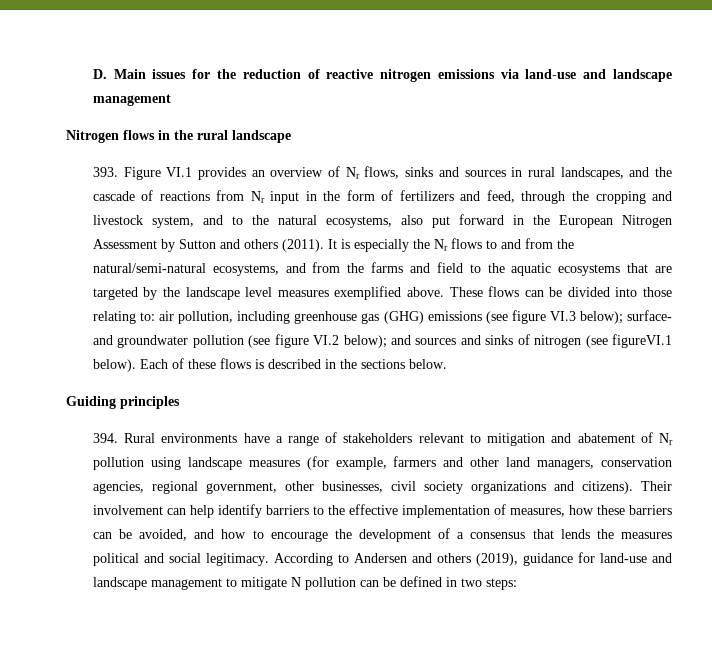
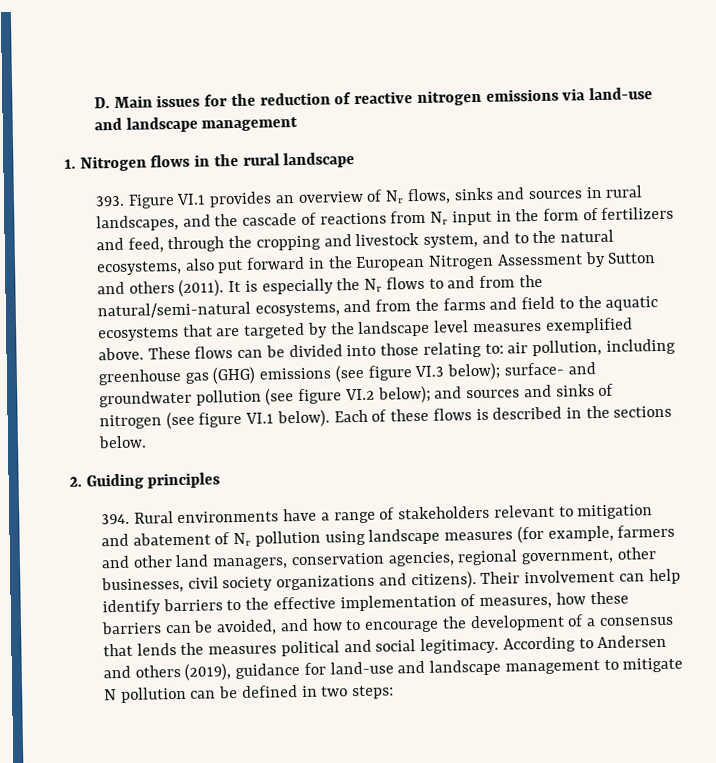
(171, 100) none -> [64,158,77,169] 1.
[611,334,672,348] figureVI.1 -> [198,411,275,428] figure VI.1
(447, 364) none -> [69,476,83,487] 2.

